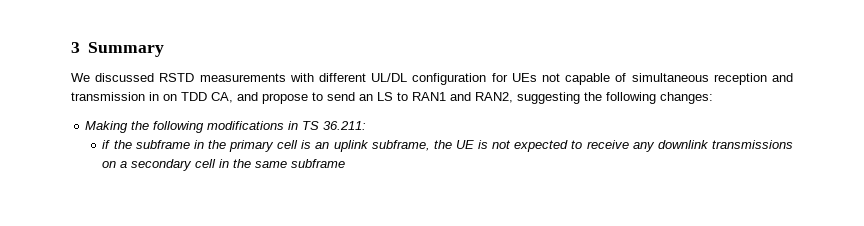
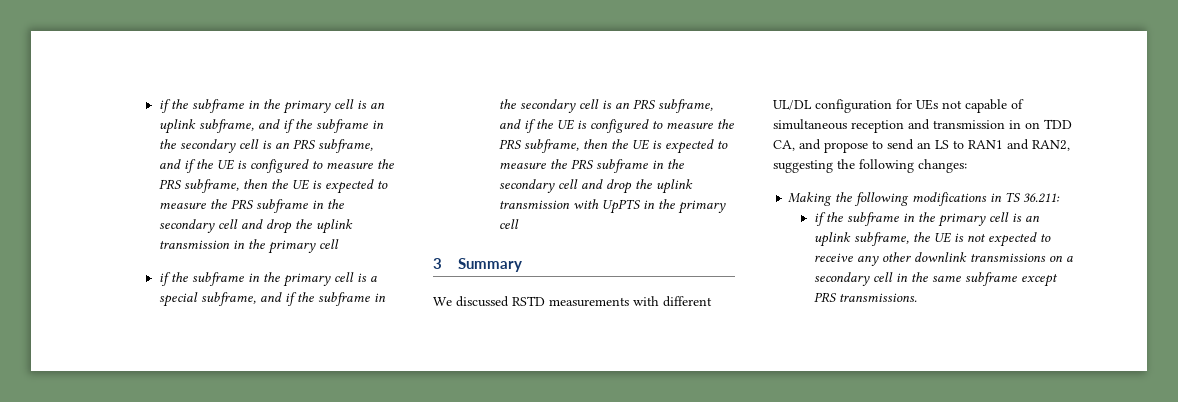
(71, 47) none -> [158,99,385,114] [158,119,384,134] [158,139,373,153] [158,159,394,173] [158,179,388,194] [158,199,344,213] [158,219,353,234] [158,239,339,254] [158,272,377,287] [158,292,386,307] [498,99,713,113] [498,119,734,133] [498,139,728,154] [498,159,684,173] [498,179,693,194] [498,199,726,214] [498,219,519,229] if the subframe in the primary cell is an uplink subframe, and if the subframe in the secondary cell is an PRS subframe, and if the UE is configured to measure the PRS subframe, then the UE is expected to measure the PRS subframe in the secondary cell and drop the uplink transmission in the primary cell // if the subframe in the primary cell is a special subframe, and if the subframe in the secondary cell is an PRS subframe, and if the UE is configured to measure the PRS subframe, then the UE is expected to measure the PRS subframe in the secondary cell and drop the uplink transmission with UpPTS in the primary cell //
(655, 147) none -> [881,252,911,262] other
(346, 163) none -> [1020,274,1058,287] [813,292,917,302] except PRS transmissions.

